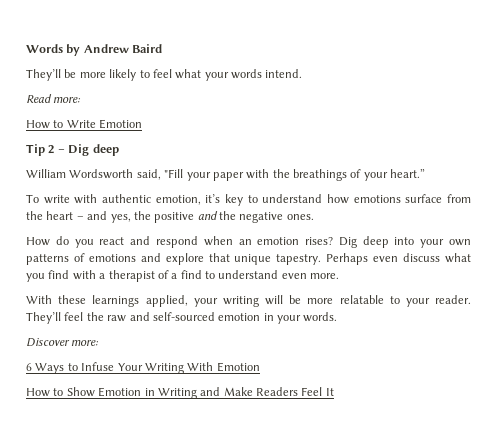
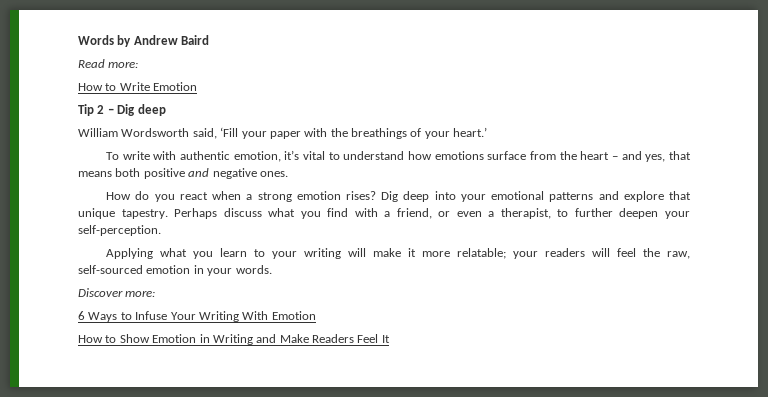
[26,69,303,81] // They’ll be more likely to feel what your words intend. -> (210, 40) none
[164,169,184,178] "Fill -> [220,127,239,137] ‘Fill
[390,169,426,178] heart.” -> [453,127,488,137] heart.’
[225,194,243,206] key -> [303,151,326,160] vital
[133,211,151,220] the -> [668,151,691,160] [78,168,141,177] that means both
[219,211,236,220] the -> (210, 172) none
[130,236,252,248] and respond when an -> [212,191,292,202] when a strong
[448,239,471,246] [26,253,136,265] own patterns of emotions -> [491,191,594,202] emotional patterns
[373,256,399,262] even -> (218, 213) none
[108,270,340,282] [26,295,472,307] [26,312,150,324] therapist of a find to understand even more. // With these learnings applied, your writing will be more relatable to your reader. They’ll feel the raw and -> [396,208,690,219] [78,225,161,236] [106,248,690,259] friend, or even a therapist, to further deepen your self-perception. // Applying what you learn to your writing will make it more relatable; your readers will feel the raw,

